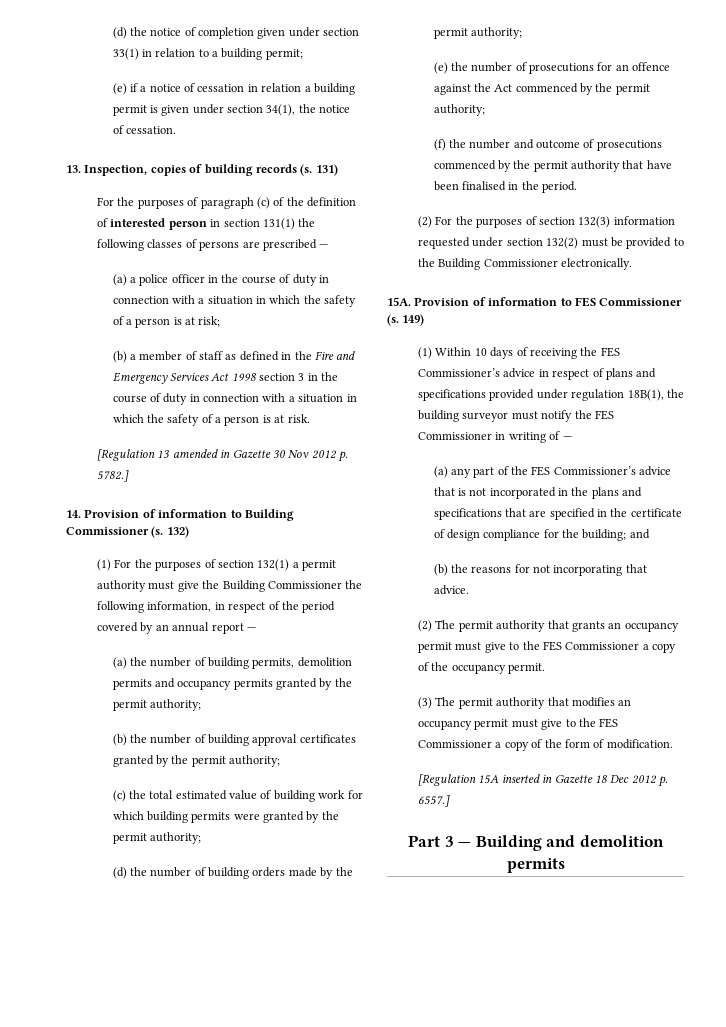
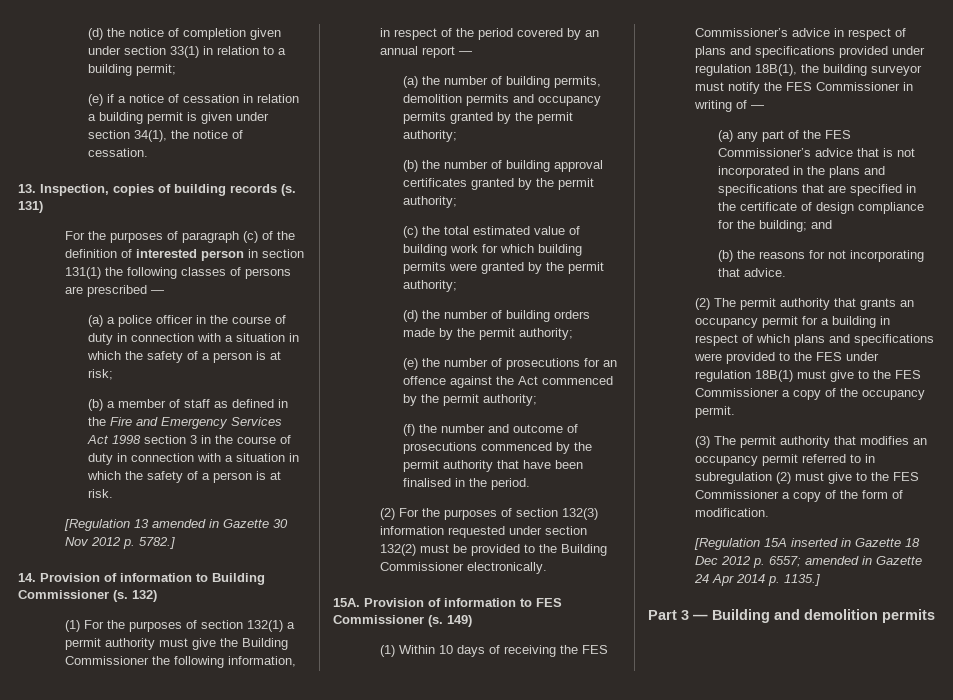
(453, 647) none -> [801,316,890,328] [694,334,934,346] [693,352,879,364] [694,370,793,382] for a building in respect of which plans and specifications were provided to the FES under regulation 18B(1)
(509, 724) none -> [801,454,875,463] [694,472,791,484] referred to in subregulation (2)
[418,795,451,807] 6557.] -> [768,556,922,567] [693,574,820,586] 6557; amended in Gazette 24 Apr 2014 p. 1135.]

